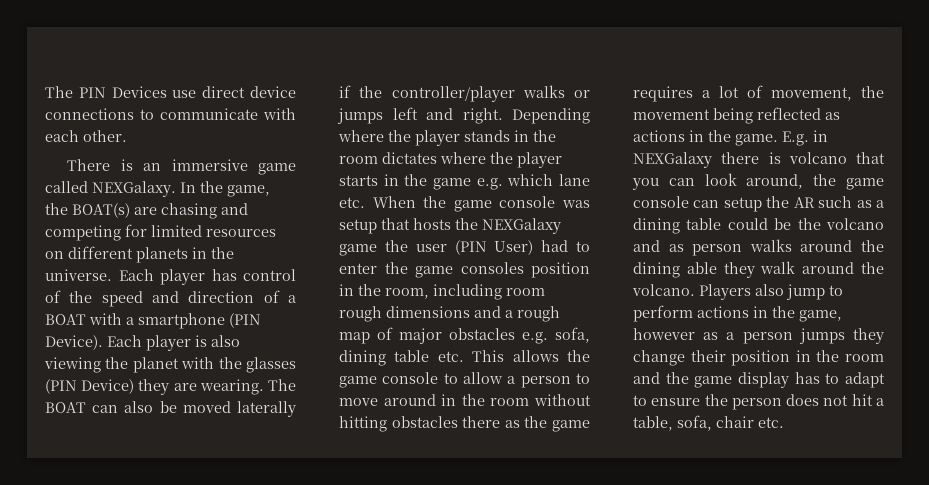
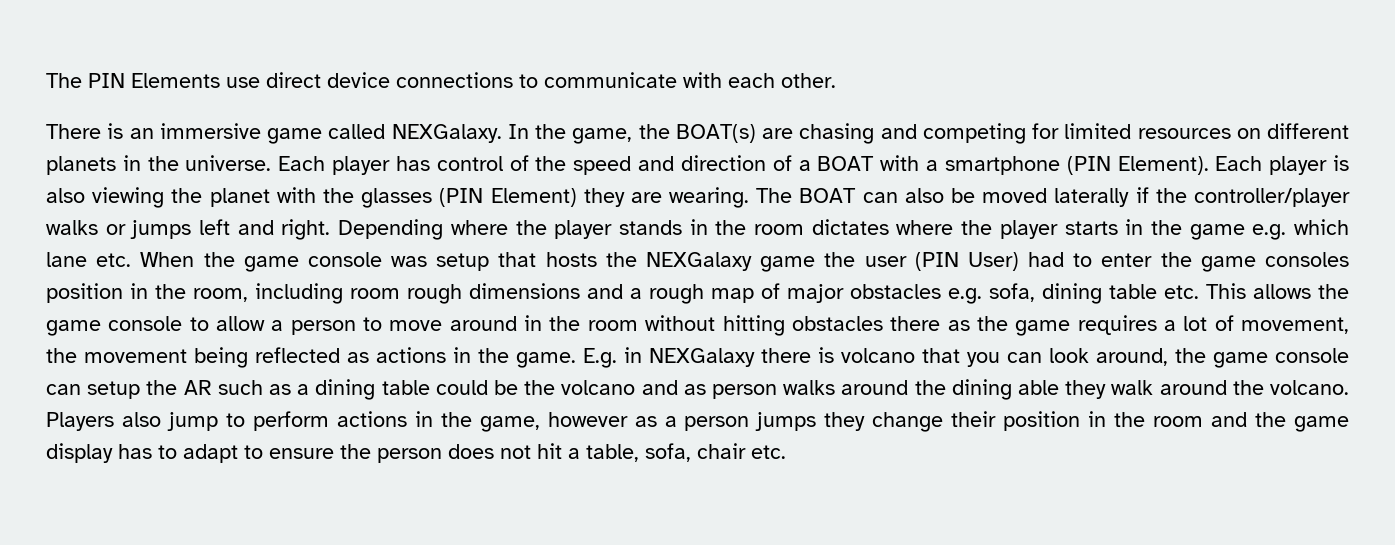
[111,86,167,98] Devices -> [131,73,220,88] Elements
[45,335,103,350] Device). -> [1117,156,1209,175] Element).
[81,379,135,394] Device) -> [490,188,577,207] Element)

